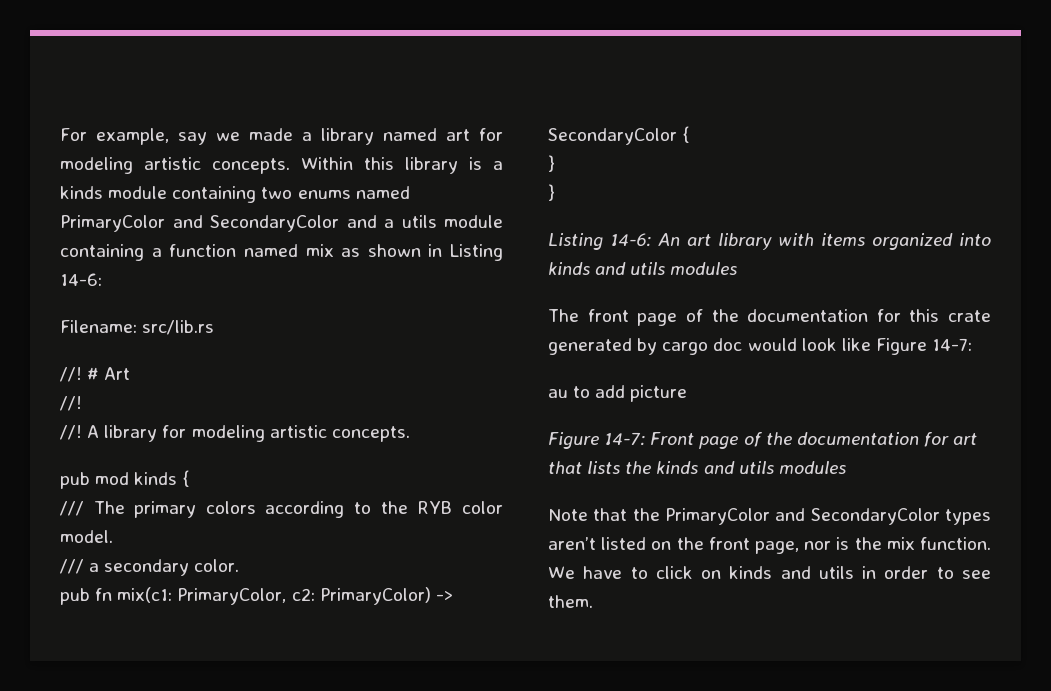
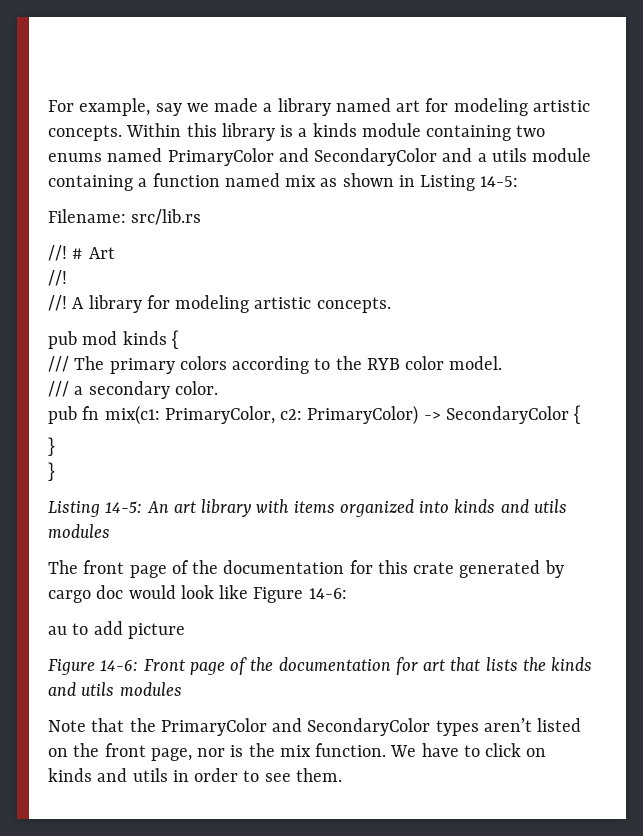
[60,273,102,286] 14-6: -> [480,176,519,187] 14-5:
[609,233,651,247] 14-6: -> [105,501,143,513] 14-5:
[932,338,973,351] 14-7: -> [308,588,347,599] 14-6:
[604,432,646,446] 14-7: -> [100,660,139,671] 14-6:

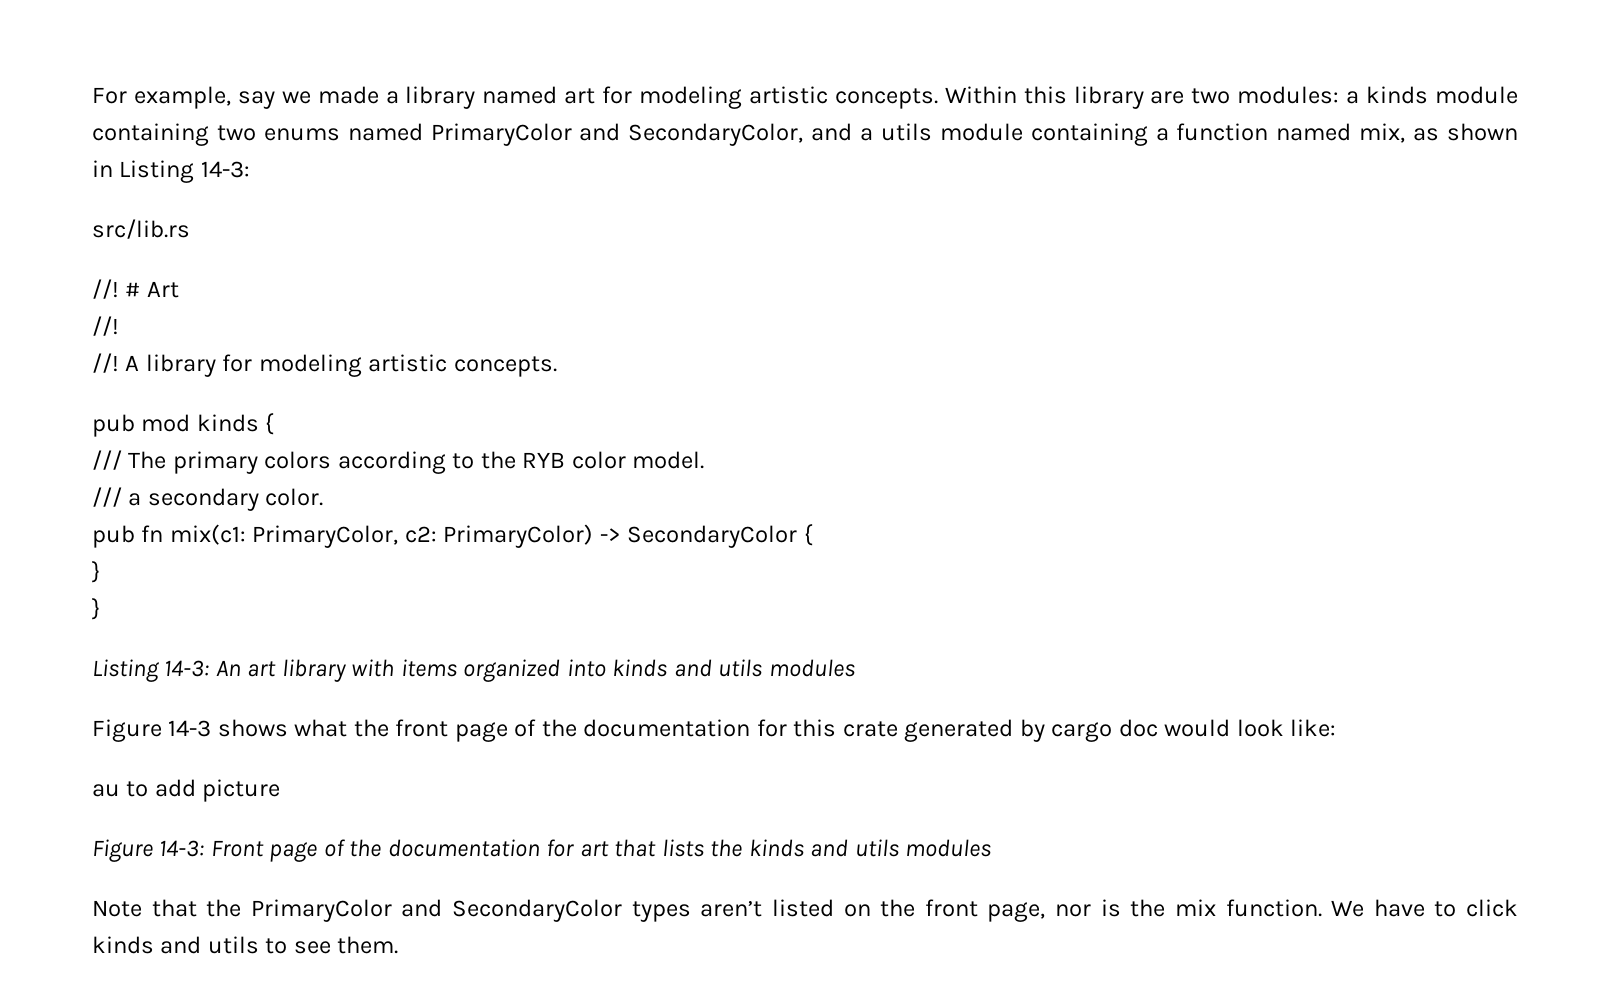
[280,125,294,137] is -> [1150,86,1340,104] are two modules:
[314,148,438,166] SecondaryColor -> [628,123,804,146] SecondaryColor,
[285,175,317,187] mix -> [1359,123,1406,143] mix,
[480,176,519,187] [48,209,126,223] 14-5: // Filename: -> [200,161,250,178] 14-3: //
[105,501,143,513] 14-5: -> [164,660,210,677] 14-3:
[48,560,78,574] The -> [92,719,389,742] Figure 14-3 shows what the
[219,585,347,603] like Figure 14-6: -> [1290,719,1337,737] like:
[100,660,139,671] 14-6: -> [159,840,205,857] 14-3:
[526,748,547,757] [48,768,239,782] on kinds and utils in order -> [92,936,259,954] kinds and utils

